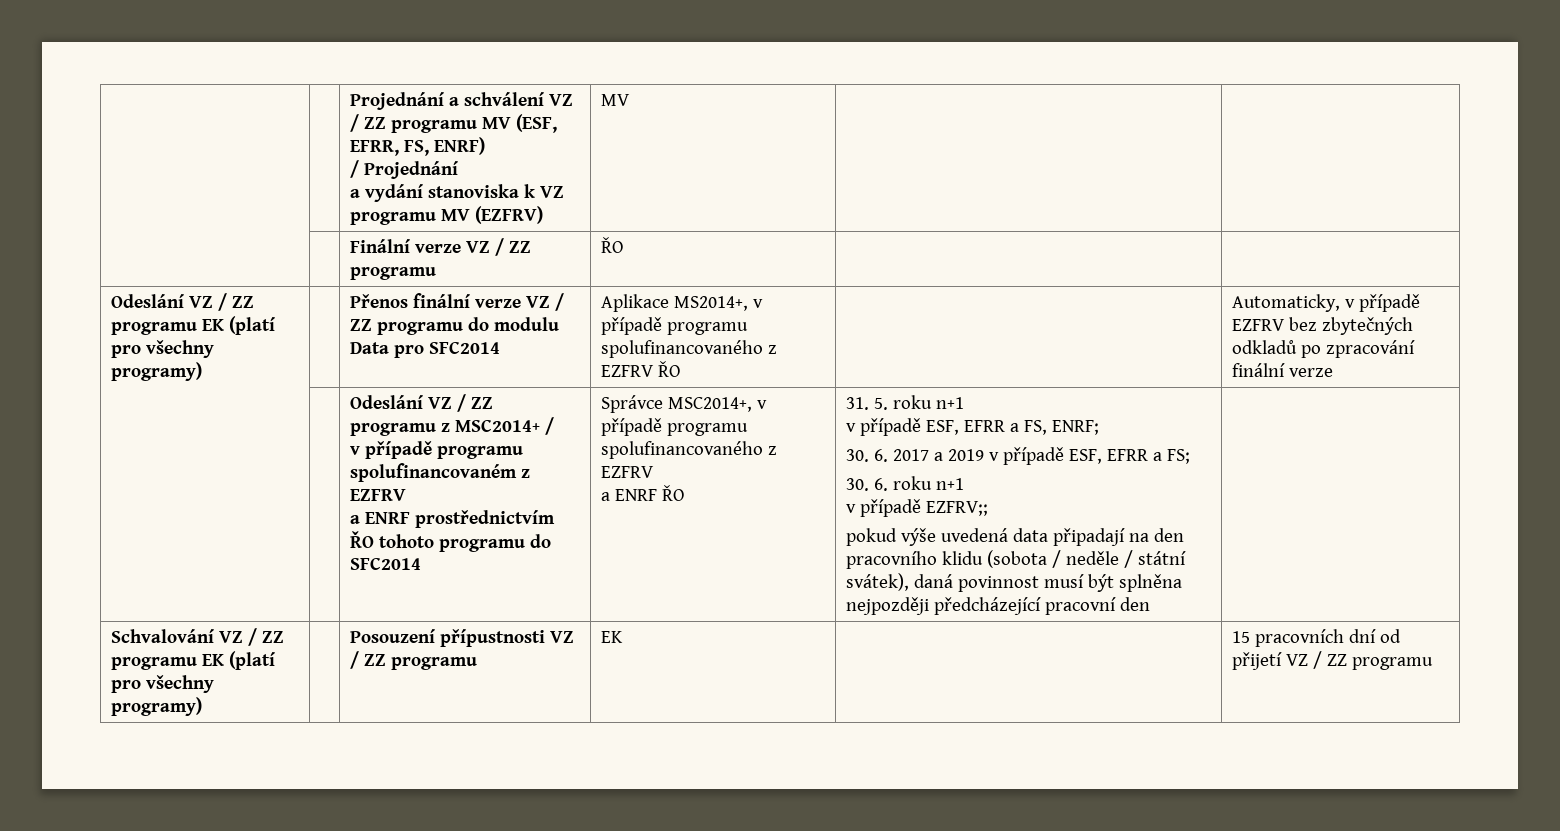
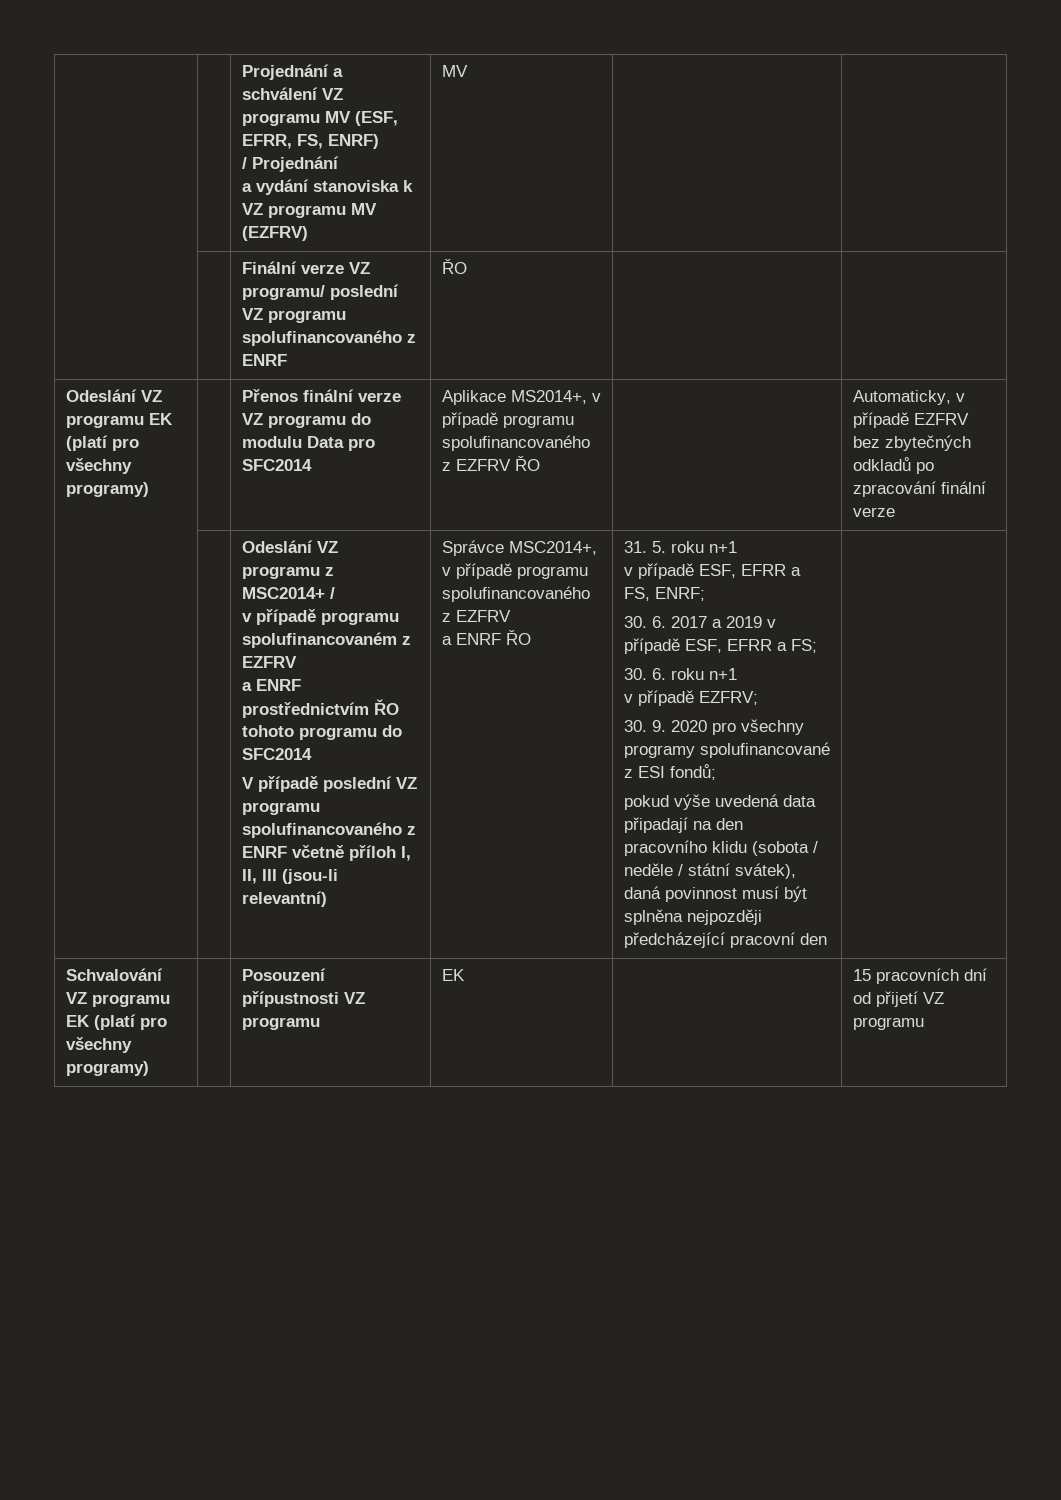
[349,114,386,132] / ZZ -> (343, 94) none
[494,238,531,256] [349,267,436,280] / ZZ programu -> [241,284,399,300] [241,308,346,323] [241,330,416,346] [241,354,287,366] programu/ poslední VZ programu spolufinancovaného z ENRF
[217,293,254,311] / ZZ -> (162, 396) none
[554,293,564,311] [349,319,372,331] / ZZ -> (263, 419) none
[456,394,493,412] / ZZ -> (338, 547) none
(421, 563) none -> [241,776,417,792] [241,802,320,815] [241,822,416,838] [241,845,411,861] [241,869,338,884] [241,891,327,907] // V případě poslední VZ programu spolufinancovaného z ENRF včetně příloh I, II, III (jsou-li relevantní)
[925,501,988,516] EZFRV;; -> [698,691,758,705] [623,719,804,735] [623,742,830,758] [623,764,716,780] EZFRV; // 30. 9. 2020 pro všechny programy spolufinancované z ESI fondů;
[247,628,284,646] / ZZ -> (87, 998) none
[349,651,386,669] / ZZ -> (365, 998) none
[1312,651,1347,669] / ZZ -> (944, 998) none

